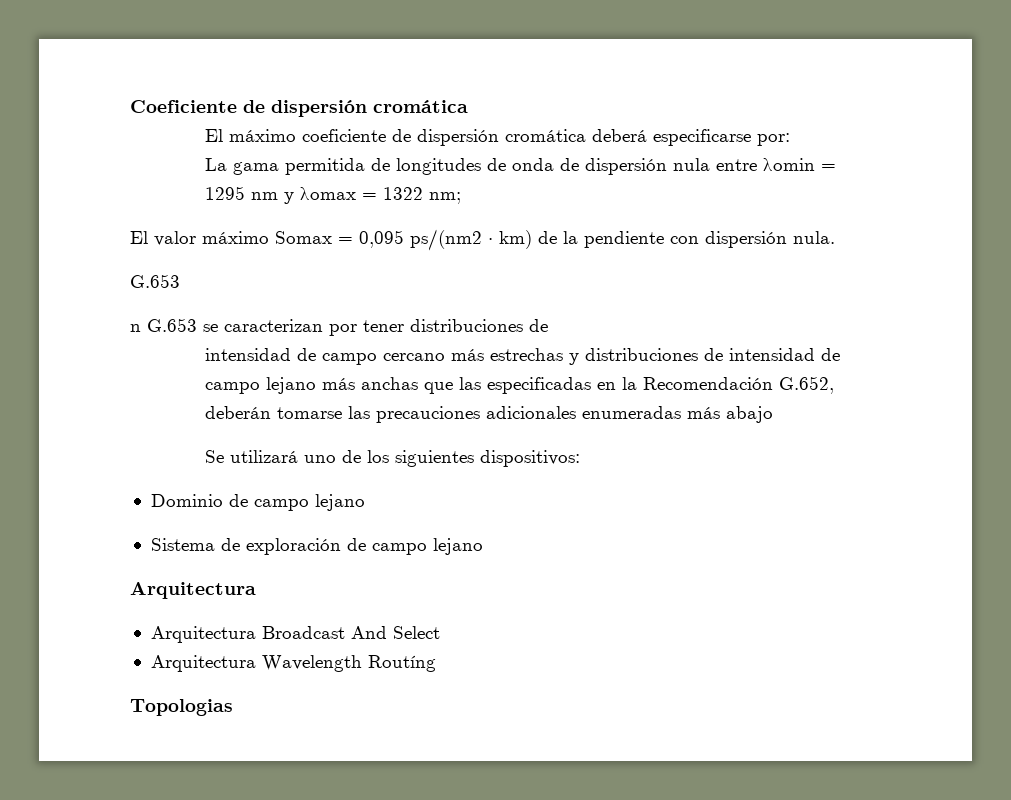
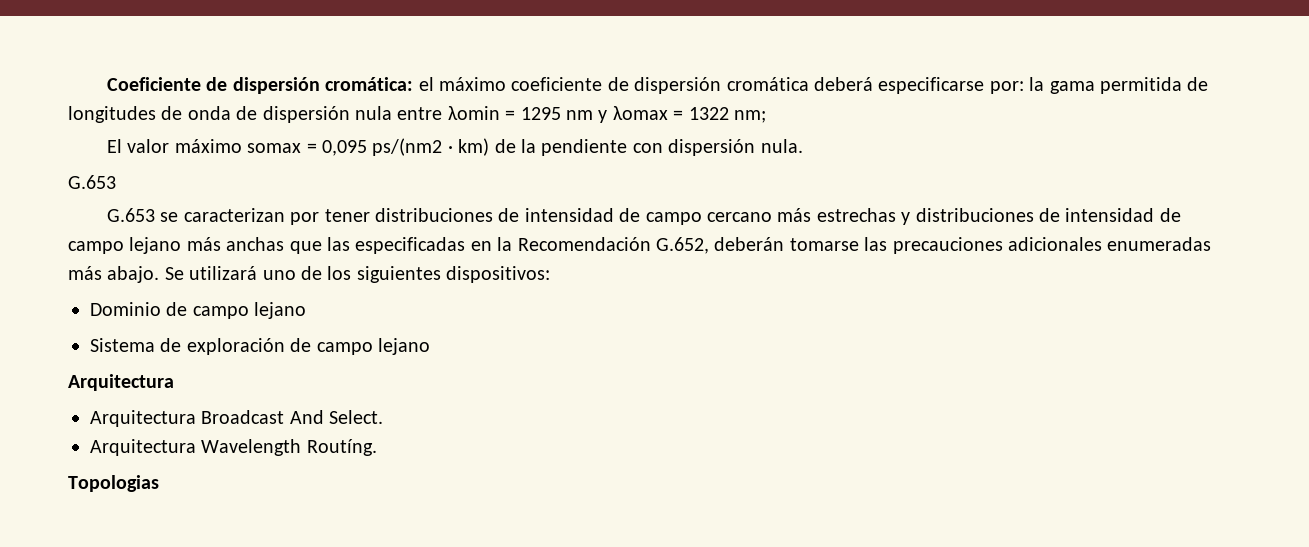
[373,100,468,113] [204,129,223,142] cromática // El -> [325,77,434,91] cromática: el
[204,158,227,171] // La -> [1029,77,1045,91] la
[275,231,332,244] Somax -> [247,143,302,153] somax
[130,324,141,332] n -> (116, 182) none
(548, 325) // -> (520, 215) none
[725,406,773,423] abajo // -> [107,266,160,283] abajo.
[392,626,440,639] Select -> [329,410,384,424] Select.
[367,655,436,672] Routíng -> [306,439,377,456] Routíng.

